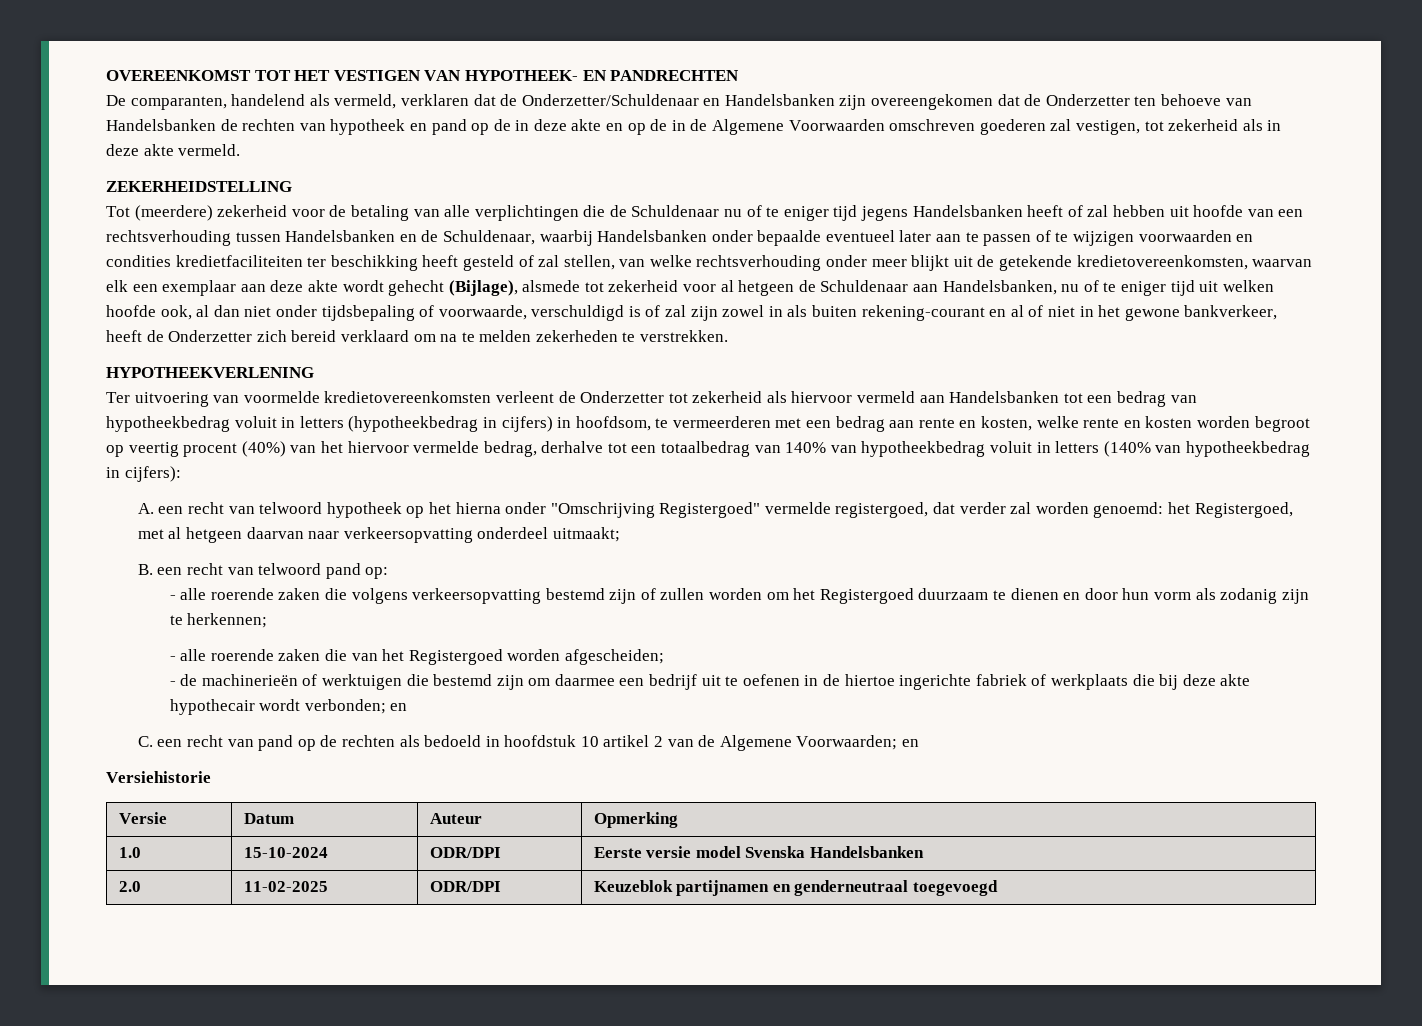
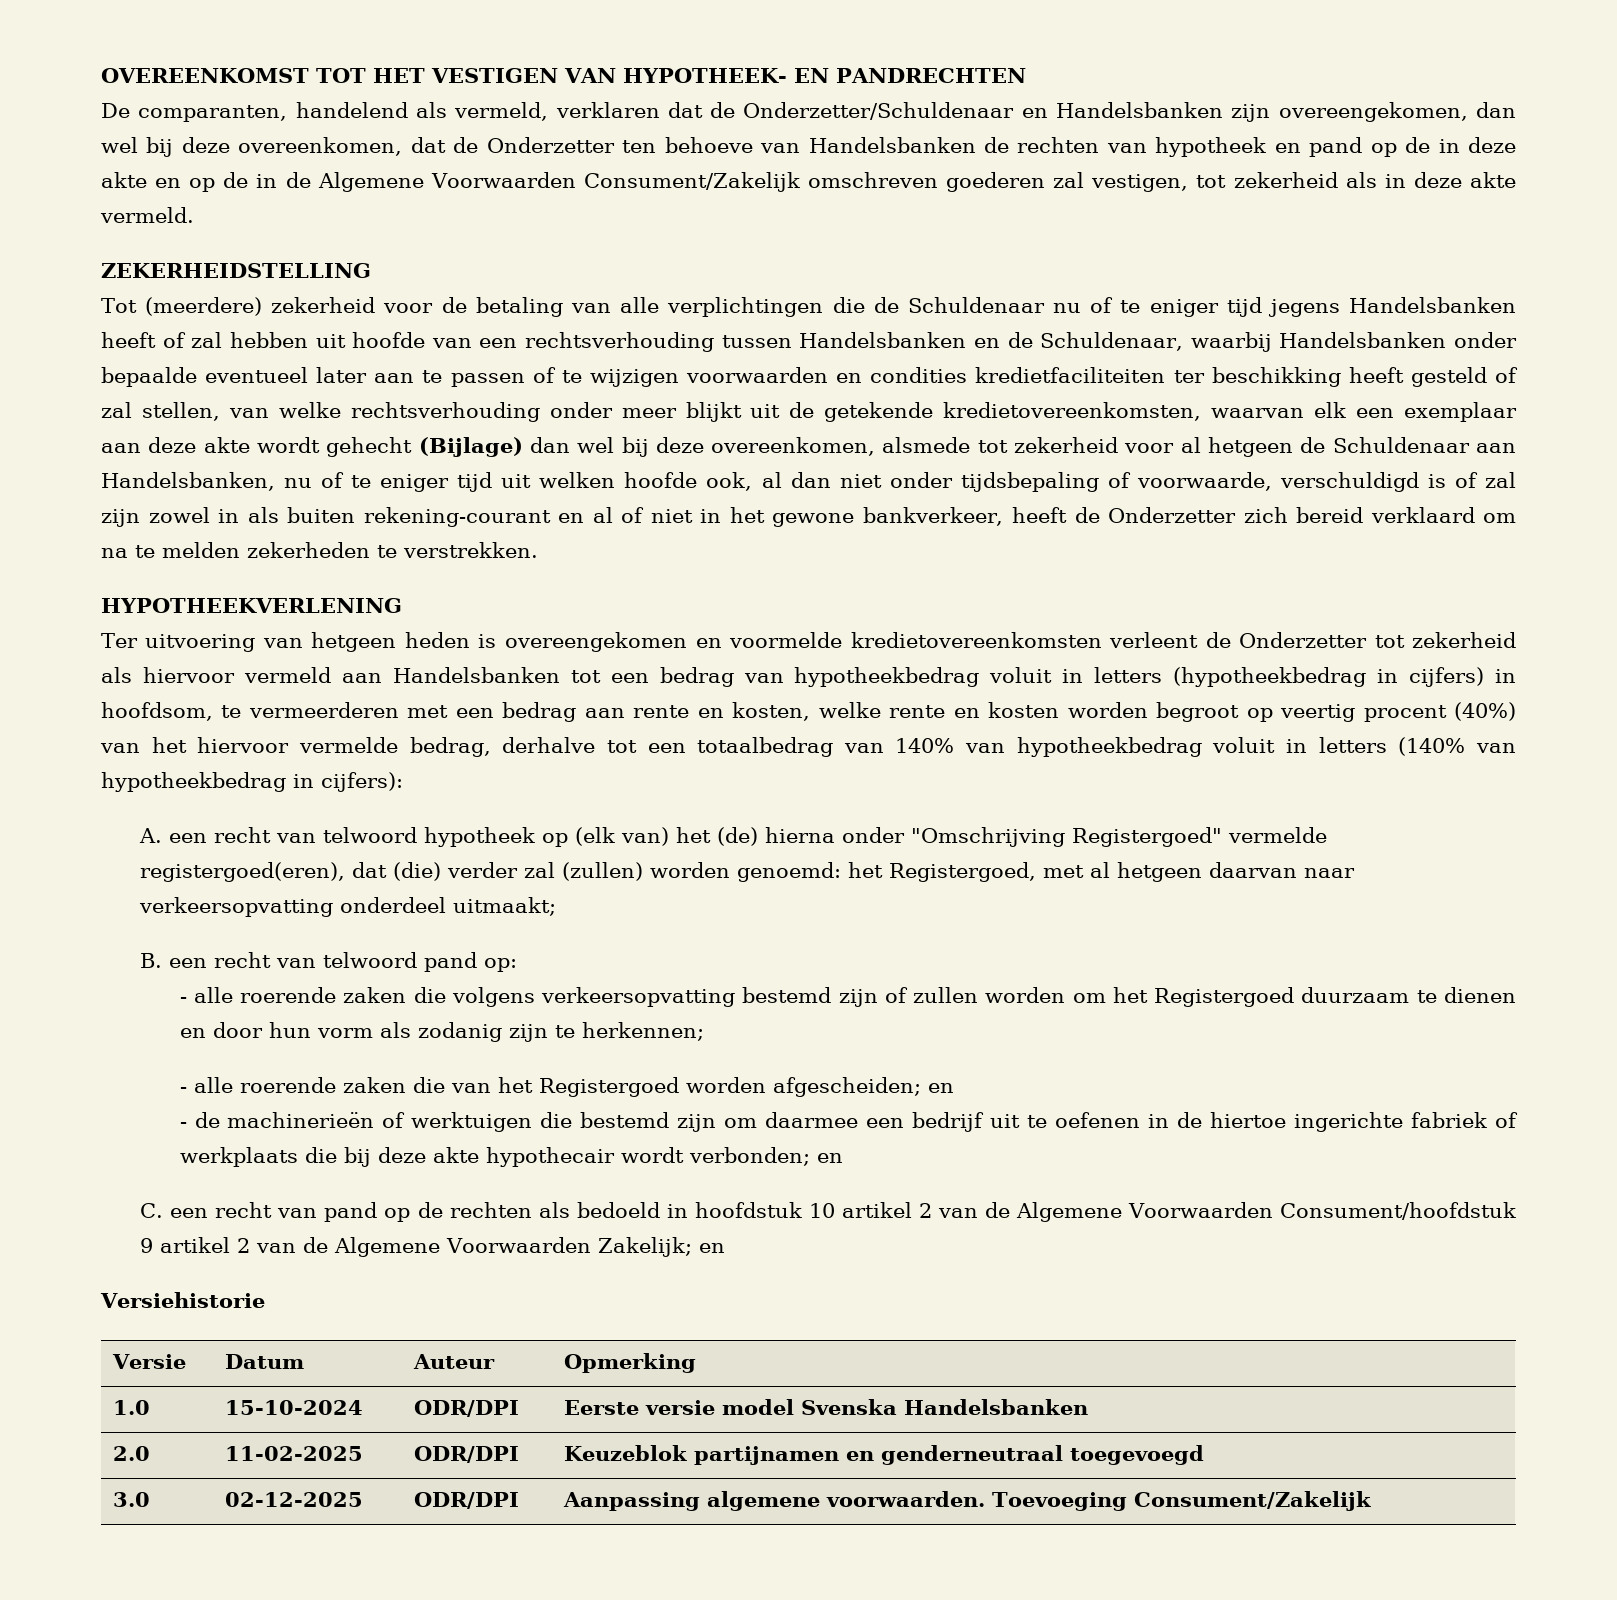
[871,94,994,110] overeengekomen -> [1278,102,1516,122] [101,137,403,157] overeengekomen, dan wel bij deze overeenkomen,
(885, 125) none -> [583,172,800,192] Consument/Zakelijk
[448,280,518,296] (Bijlage), -> [418,437,876,457] (Bijlage) dan wel bij deze overeenkomen,
(240, 399) none -> [311,632,722,652] hetgeen heden is overeengekomen en
[428,502,451,514] het -> [575,827,759,846] (elk van) het (de)
[835,502,956,518] registergoed, dat -> [140,862,442,882] registergoed(eren), dat (die)
(1032, 508) none -> [562,862,644,881] (zullen)
(664, 657) none -> [927,1083,954,1093] en
[796,735,898,750] Voorwaarden; -> [1127,1202,1516,1220] [140,1237,693,1257] Voorwaarden Consument/hoofdstuk 9 artikel 2 van de Algemene Voorwaarden Zakelijk;
(999, 888) none -> [112,1492,150,1507] [224,1492,363,1507] [413,1492,519,1509] [562,1491,1371,1511] // 3.0 | 02-12-2025 | ODR/DPI | Aanpassing algemene voorwaarden. Toevoeging Consument/Zakelijk

